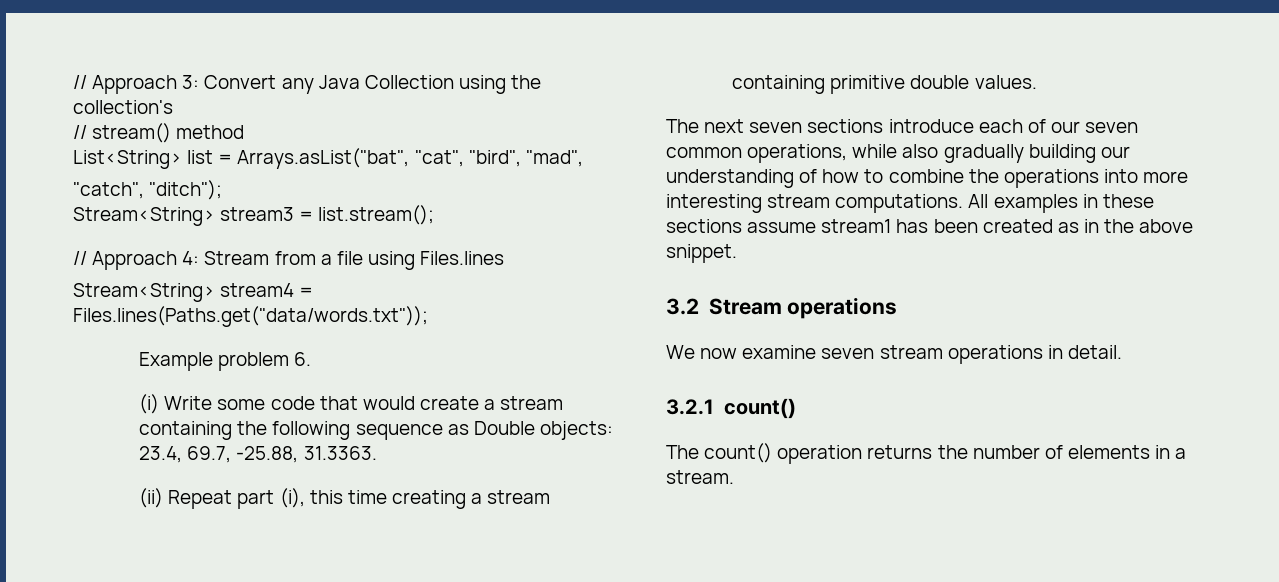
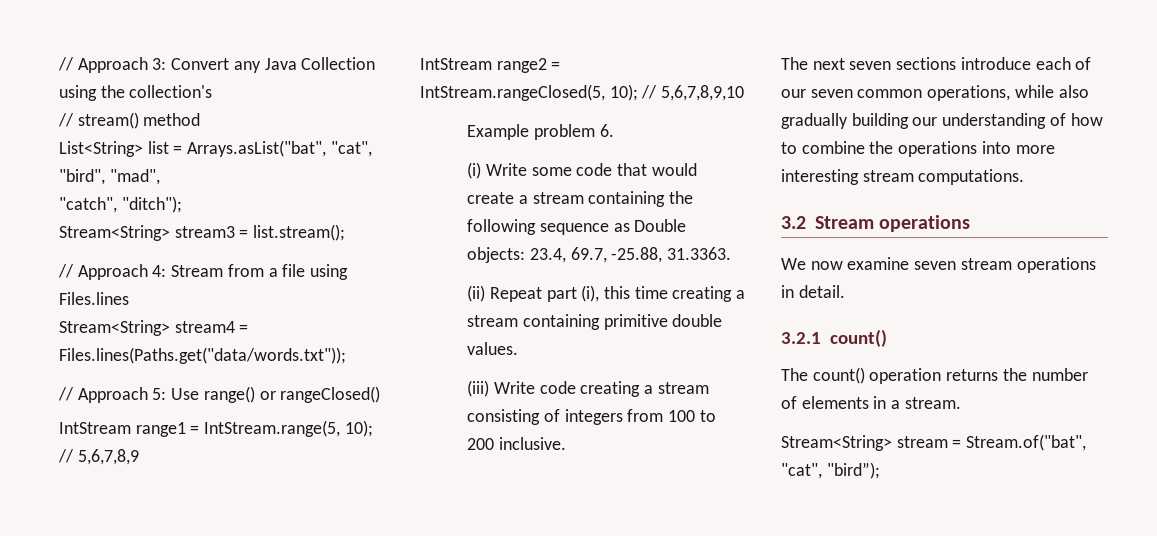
(428, 316) none -> [58,386,381,403] [59,420,373,437] [58,449,139,465] [420,58,561,73] [420,84,745,101] // // Approach 5: Use range() or rangeClosed() // IntStream range1 = IntStream.range(5, 10); // 5,6,7,8,9 // IntStream range2 = IntStream.rangeClosed(5, 10); // 5,6,7,8,9,10
(1037, 82) none -> [467,380,709,397] [467,409,716,425] [467,437,566,450] // (iii) Write code creating a stream consisting of integers from 100 to 200 inclusive.
[968,194,1154,213] [666,219,1194,233] [666,244,737,263] All examples in these sections assume stream1 has been created as in the above snippet. -> (1025, 177) none
(734, 477) none -> [781,434,1087,451] [781,462,880,479] // Stream<String> stream = Stream.of("bat", "cat", "bird”);

